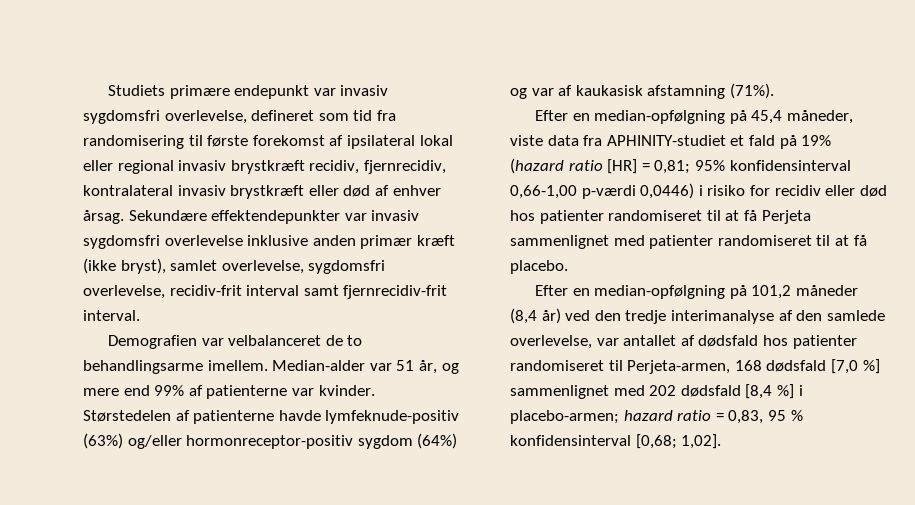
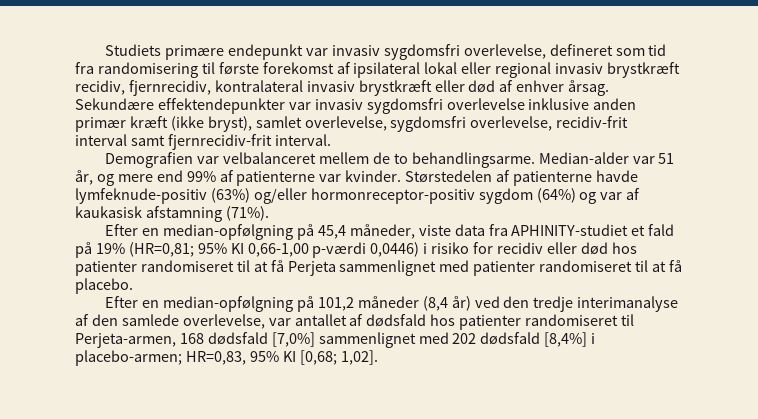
(322, 340) none -> [318,152,369,164] mellem
[83,360,268,374] behandlingsarme imellem. -> [411,152,535,168] behandlingsarme.
[510,158,851,174] (hazard ratio [HR] = 0,81; 95% konfidensinterval -> [128,242,244,257] (HR=0,81; 95% KI
[830,359,880,374] [7,0 %] -> [271,332,315,347] [7,0%]
[745,384,803,399] [510,410,803,424] [510,435,631,446] [8,4 %] i placebo-armen; hazard ratio = 0,83, 95 % konfidensinterval -> [544,332,596,347] [75,350,296,366] [8,4%] i placebo-armen; HR=0,83, 95% KI

